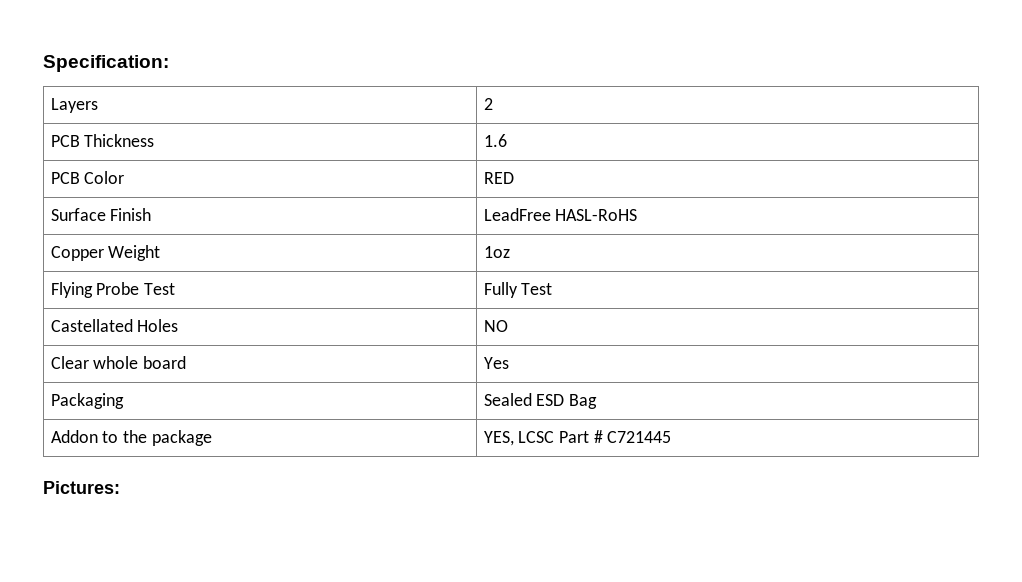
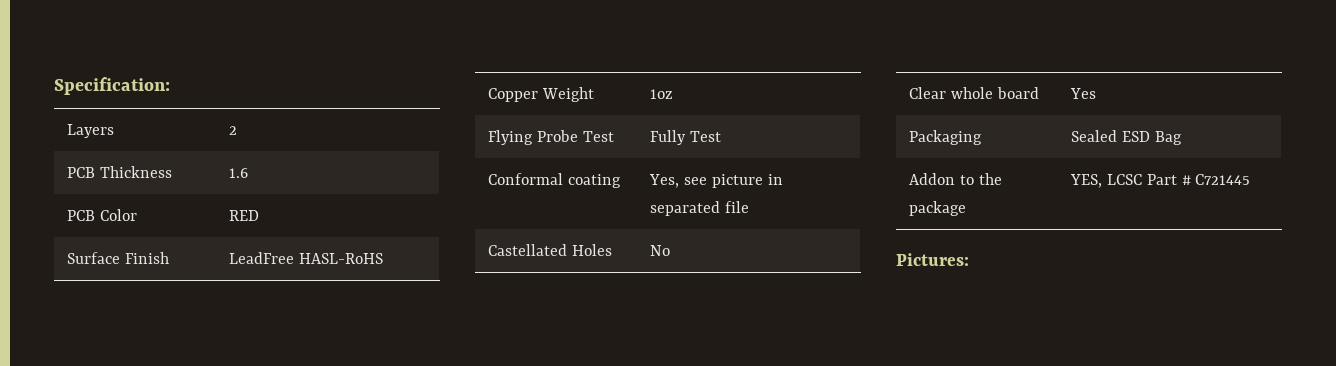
(553, 289) none -> [488,173,622,188] [649,174,783,188] [650,201,750,216] // Conformal coating | Yes, see picture in separated file
[483,320,508,332] NO -> [650,245,671,256] No

